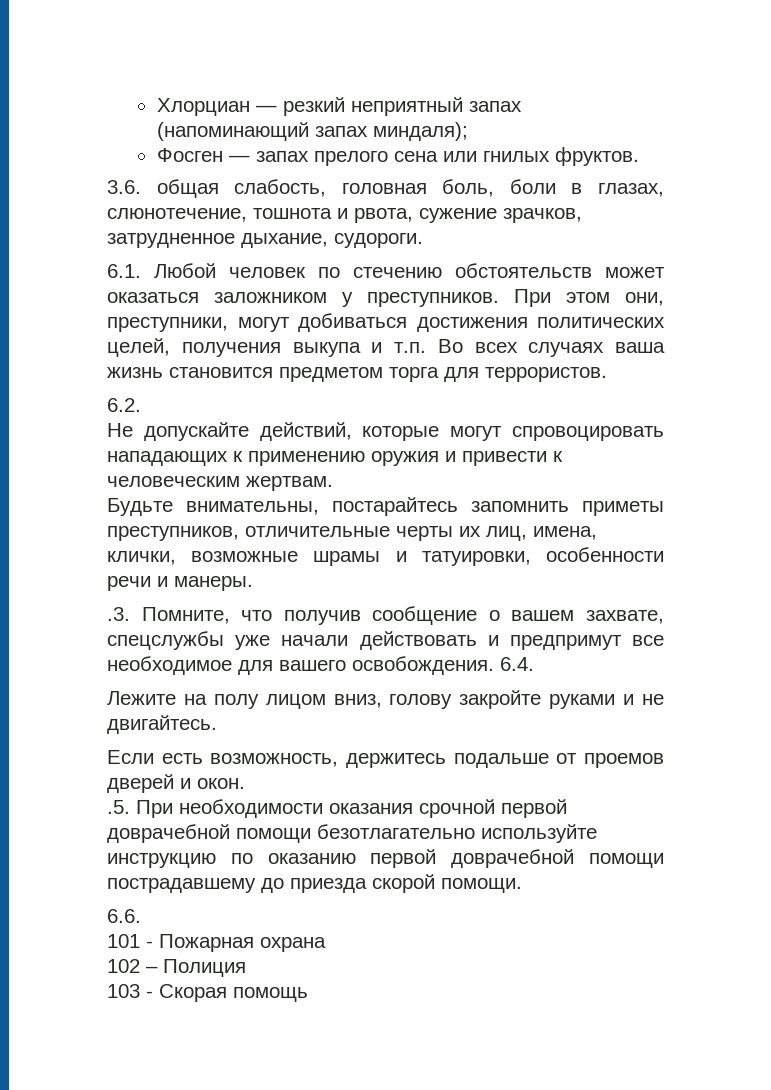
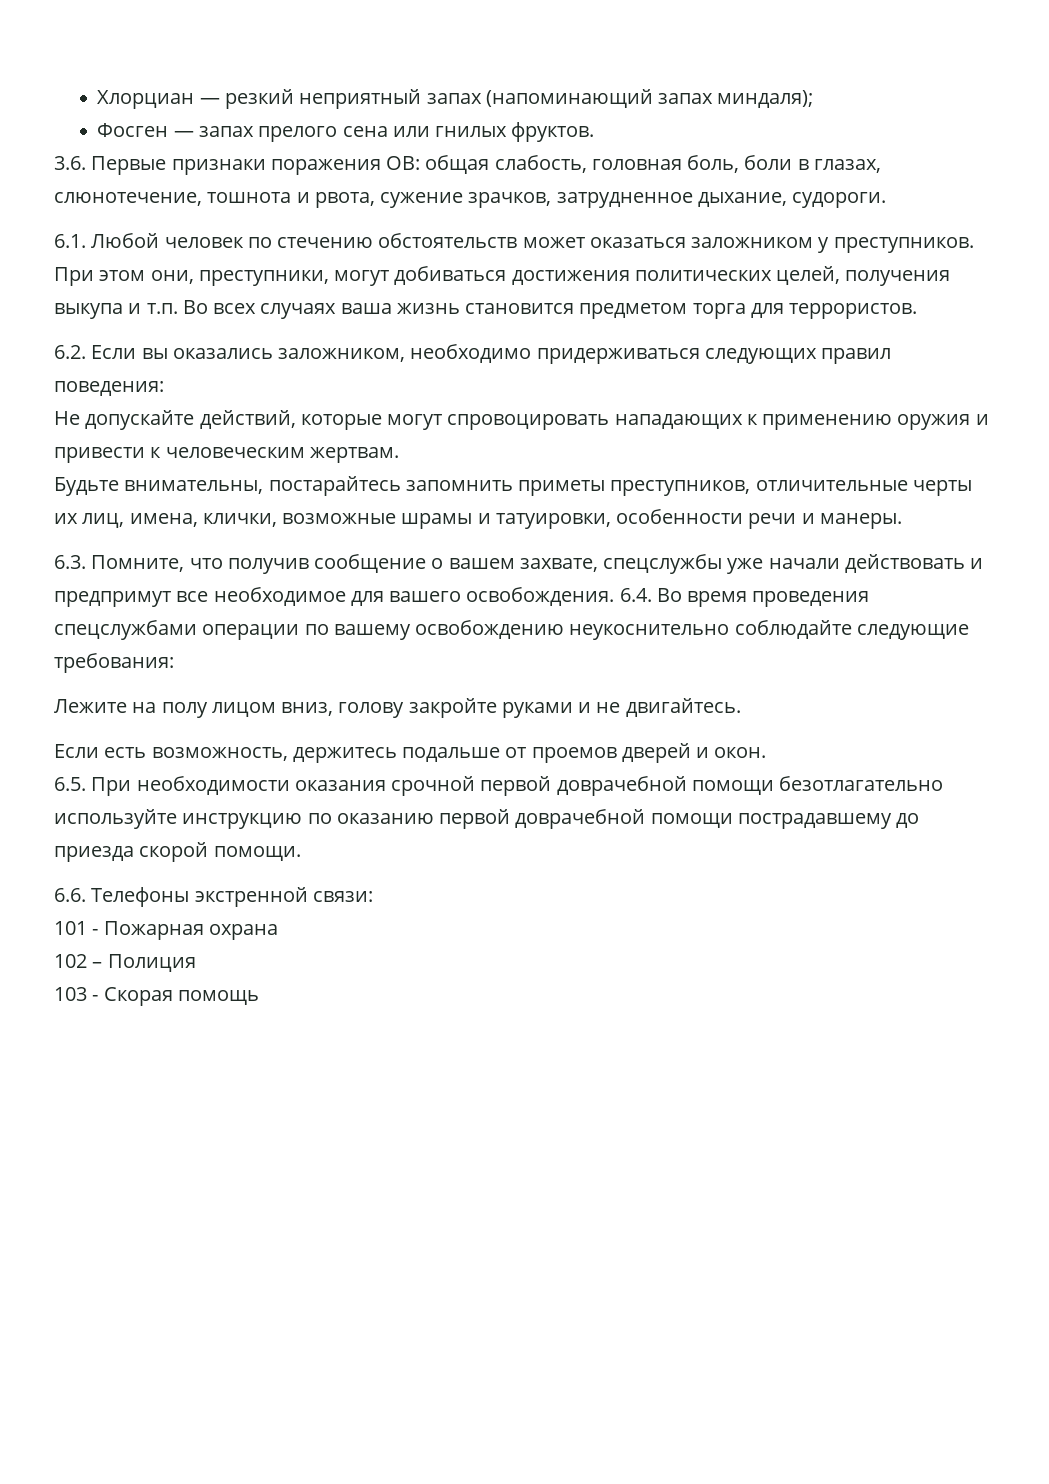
(141, 187) none -> [91,156,421,175] Первые признаки поражения ОВ:
(141, 405) none -> [91,344,892,364] [54,381,164,396] Если вы оказались заложником, необходимо придерживаться следующих правил поведения:
[107,607,130,621] .3. -> [54,555,86,569] 6.3.
(534, 664) none -> [656,588,870,607] [54,620,969,640] [54,653,174,673] Во время проведения спецслужбами операции по вашему освобождению неукоснительно соблюдайте следующие требования:
[107,800,130,814] .5. -> [54,777,86,791] 6.5.
(141, 916) none -> [91,887,373,907] Телефоны экстренной связи:

